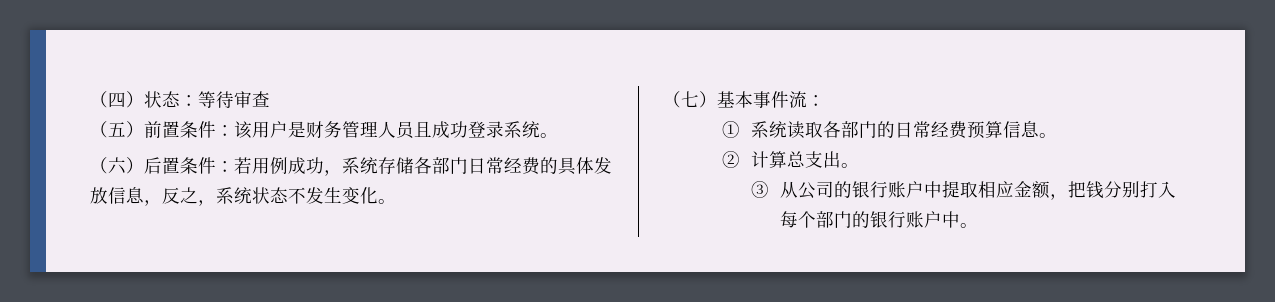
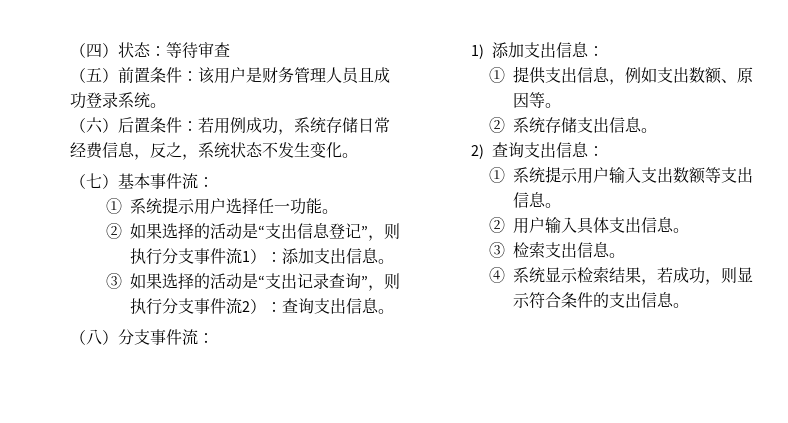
[414,157,612,175] [90,187,108,204] 各部门日常经费的具体发放 -> [358,117,390,133] [70,142,103,159] 日常经费
[786,121,1057,139] [721,151,859,168] [750,180,1177,200] [780,211,961,228] 读取各部门的日常经费预算信息。 // ②计算总支出。 // ③从公司的银行账户中提取相应金额，把钱分别打入每个部门的银行账户中 -> [162,197,339,215] [106,223,401,241] [130,248,395,265] [106,273,401,291] [130,298,395,315] [70,329,214,345] [471,42,605,59] [489,66,754,85] [513,92,562,108] [489,117,658,133] [471,142,605,159] [489,166,754,184] [513,192,562,208] [489,217,690,234] [489,241,626,258] [489,266,754,285] [513,292,675,308] 提示用户选择任一功能。 // ②如果选择的活动是“支出信息登记”，则执行分支事件流1）：添加支出信息。 // ③如果选择的活动是“支出记录查询”，则执行分支事件流2）：查询支出信息。 // （八）分支事件流： // 1)添加支出信息： // ①提供支出信息，例如支出数额、原因等。 // ②系统存储支出信息。 // 2)查询支出信息： // ①系统提示用户输入支出数额等支出信息。 // ②用户输入具体支出信息。 // ③检索支出信息。 // ④系统显示检索结果，若成功，则显示符合条件的支出信息

